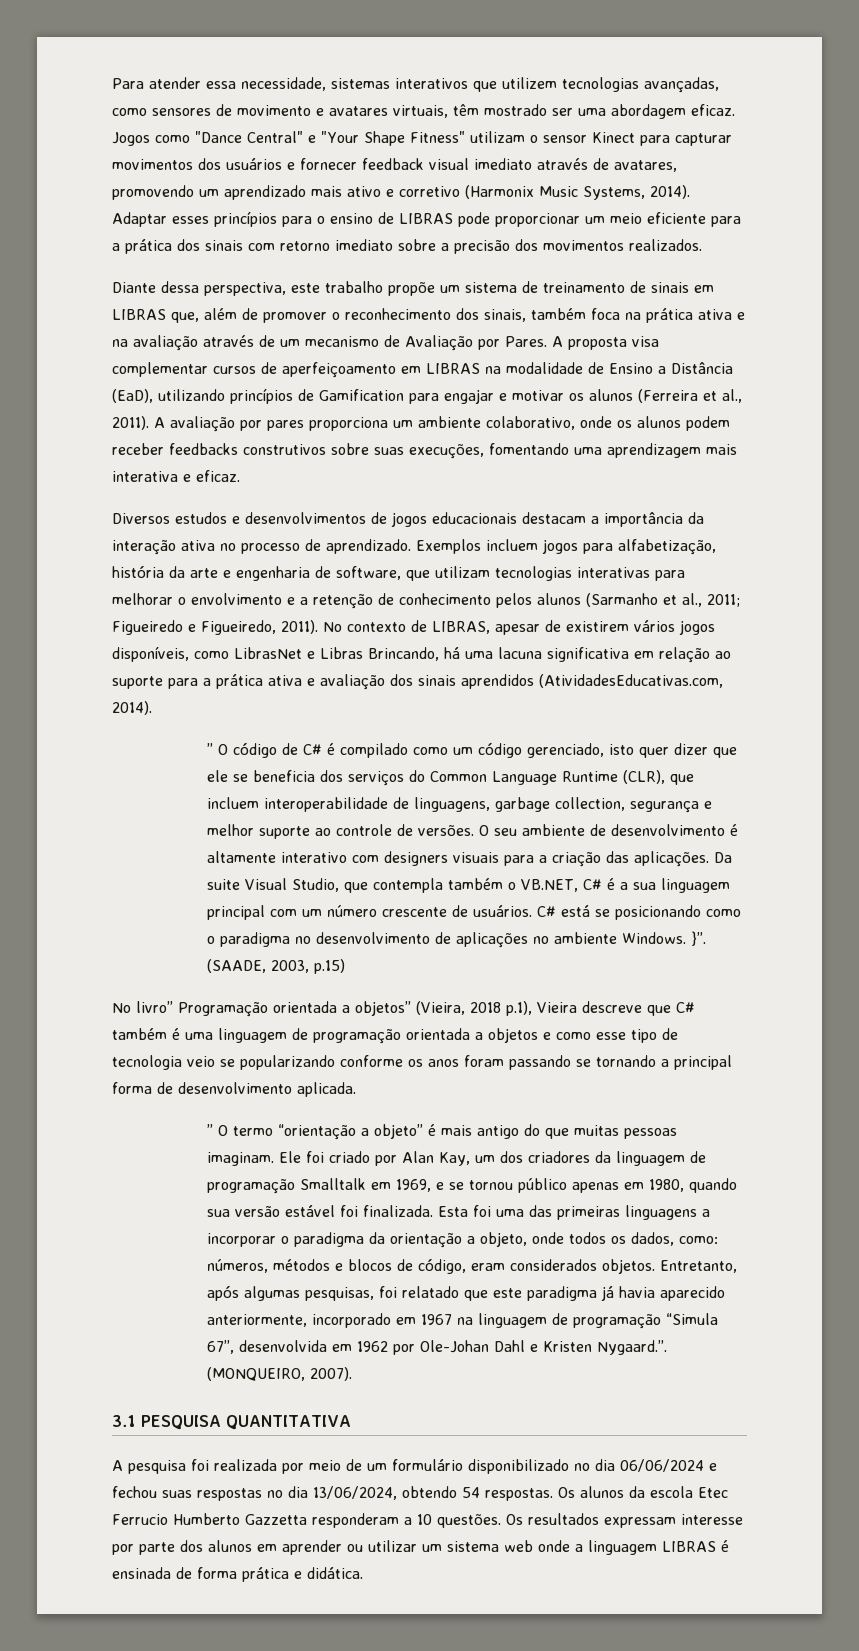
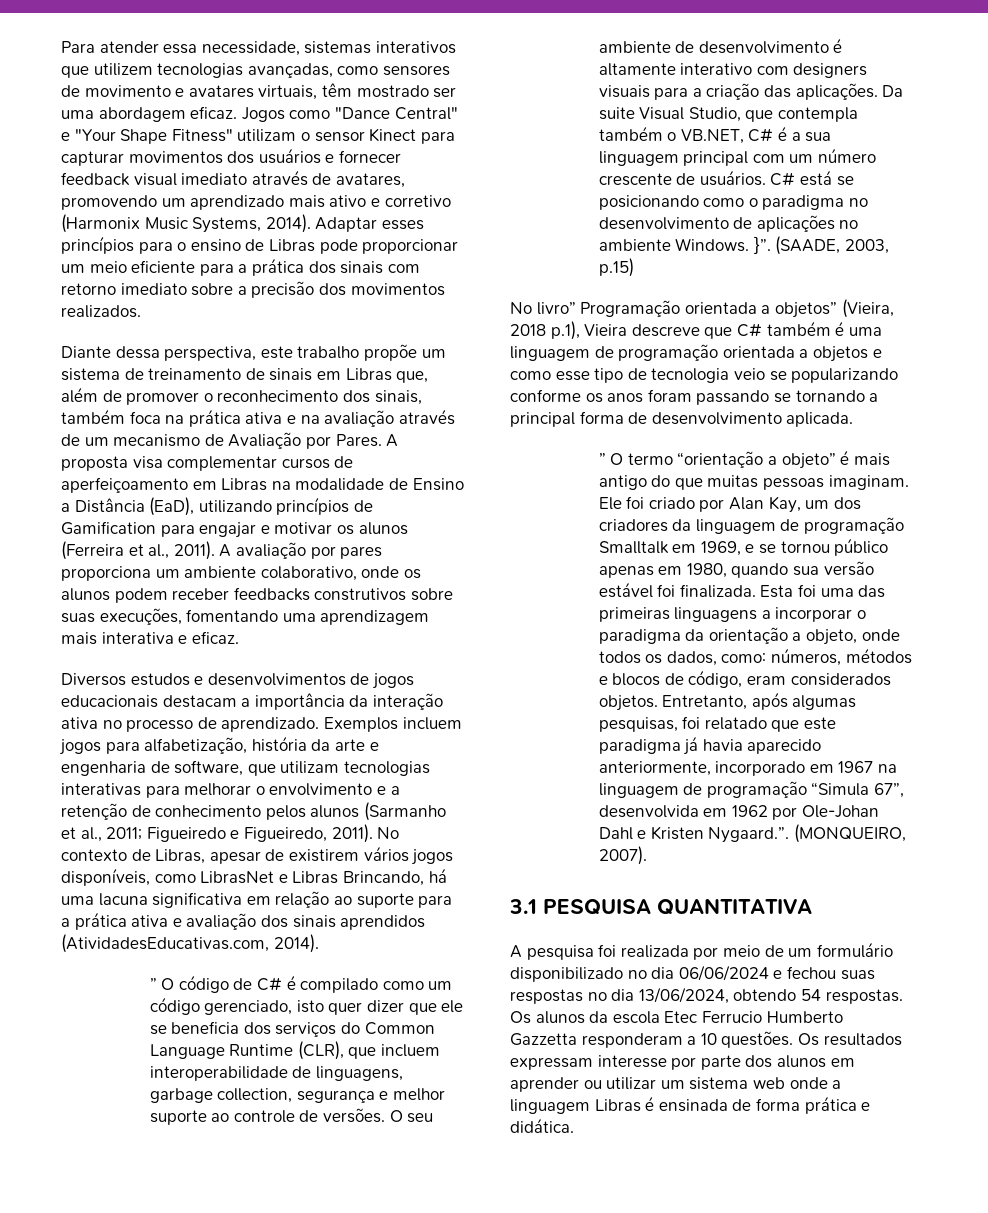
[399,213,453,224] LIBRAS -> [268,239,315,252] Libras
[112,309,166,320] LIBRAS -> [345,368,392,381] Libras
[426,363,480,374] LIBRAS -> [221,478,268,491] Libras
[432,621,490,634] LIBRAS, -> [155,849,206,864] Libras,
[662,1541,716,1552] LIBRAS -> [594,1099,641,1112] Libras

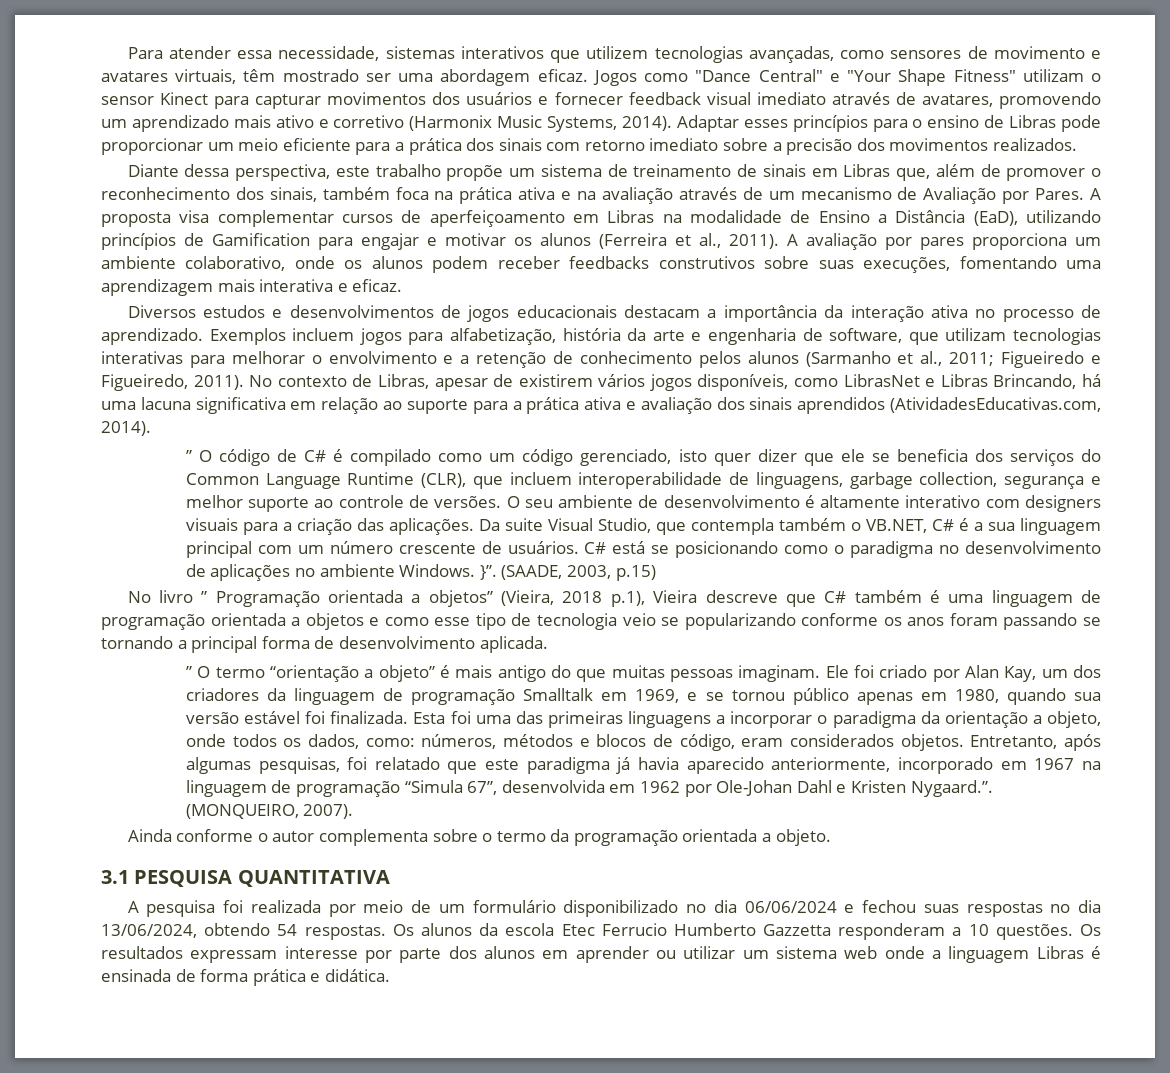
[536,302,576,315] livro” -> [158,590,208,603] livro ”
(647, 855) none -> [127,829,831,846] // Ainda conforme o autor complementa sobre o termo da programação orientada a objeto.

